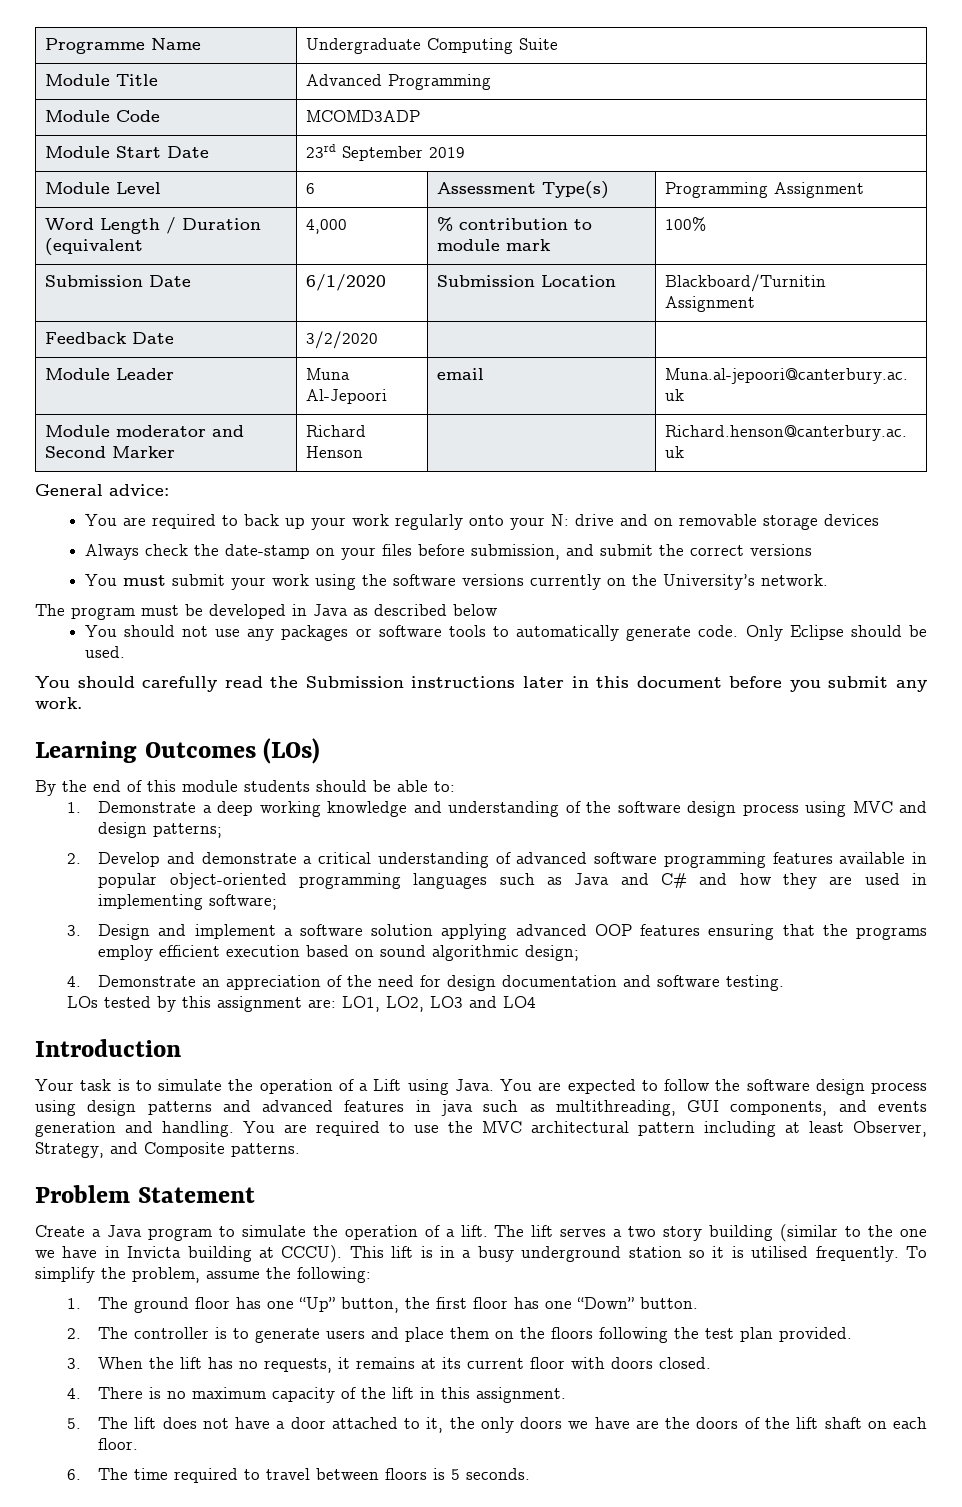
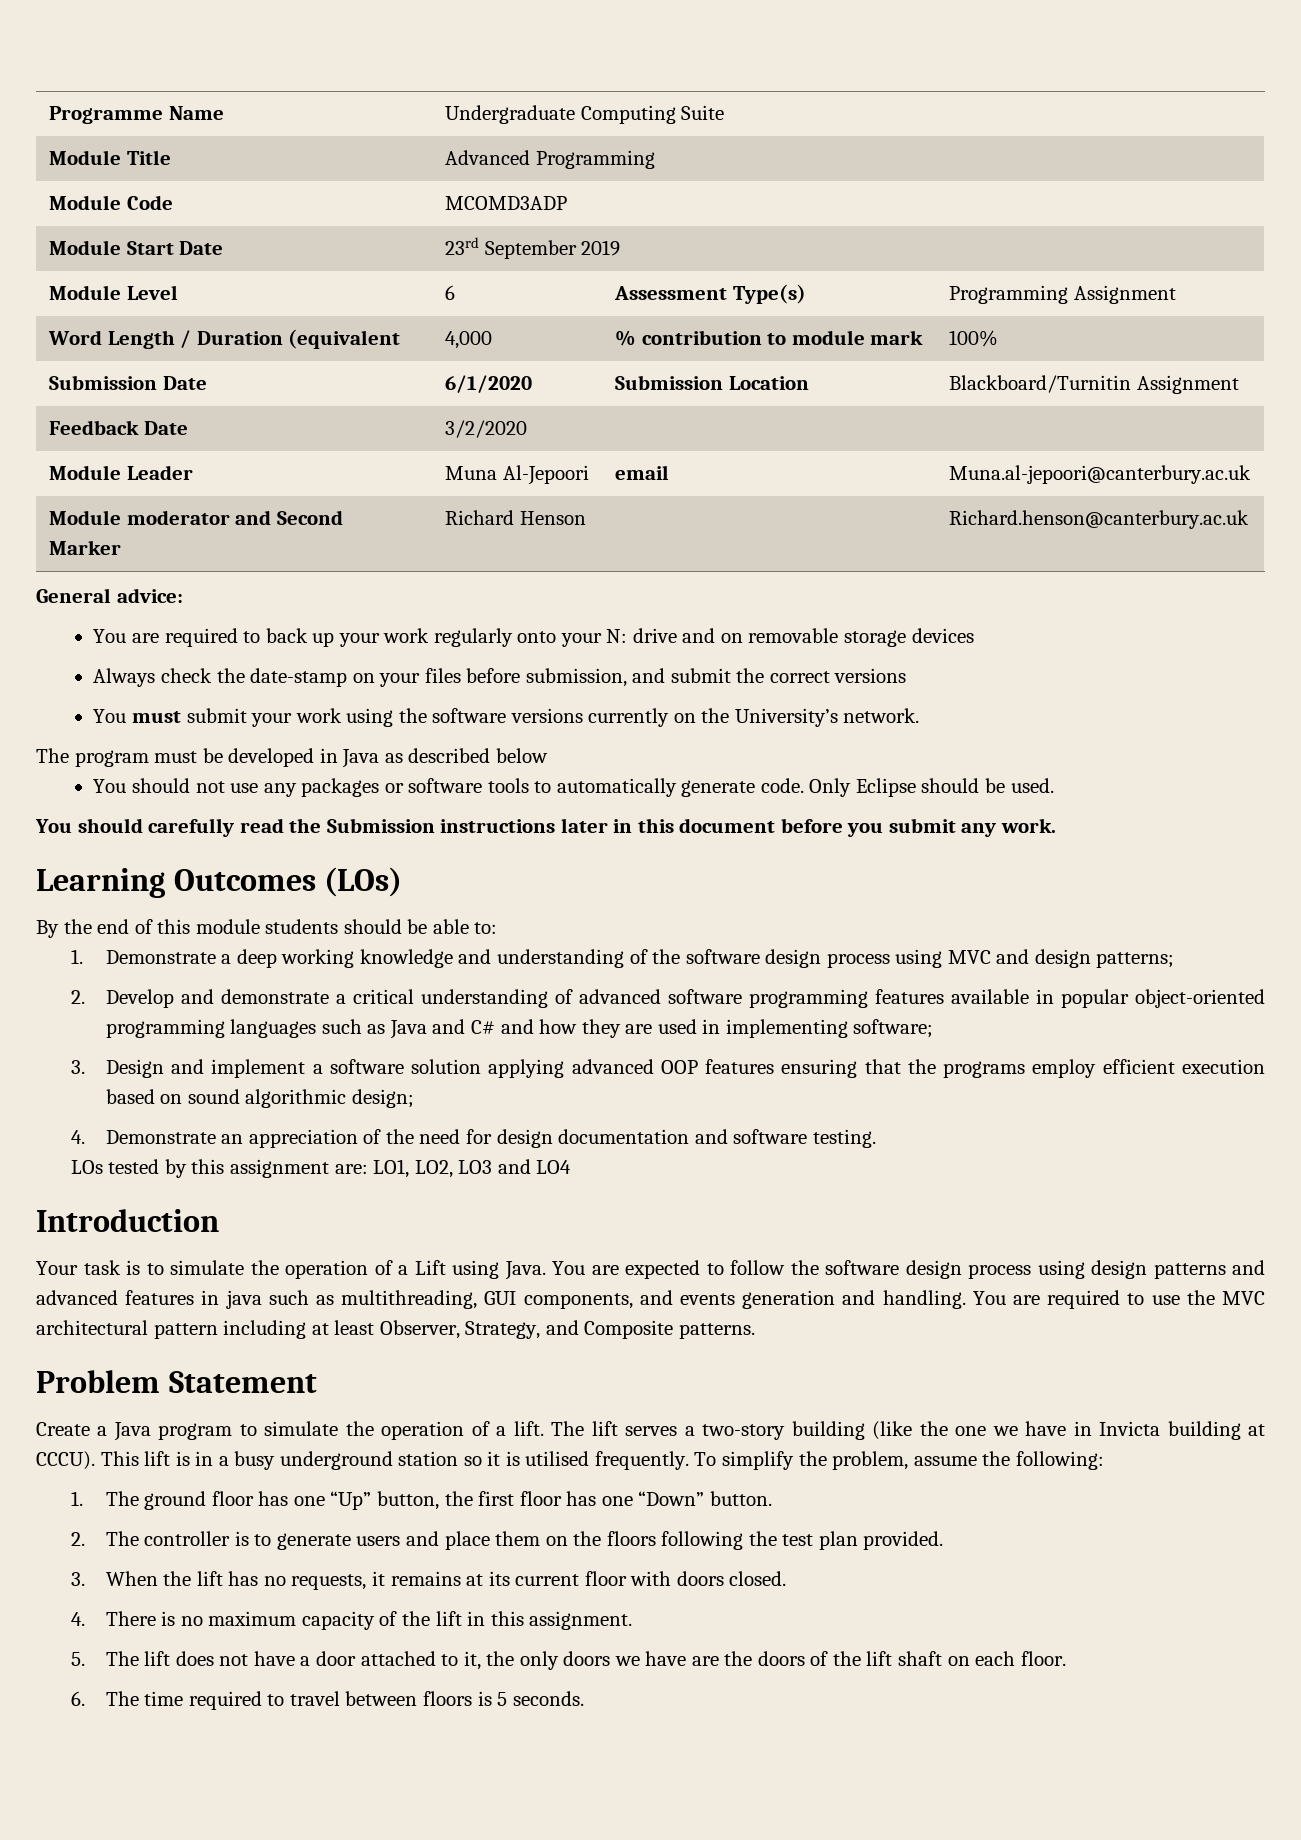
[628,1224,862,1242] two story building (similar to -> [702,1421,913,1440] two-story building (like

